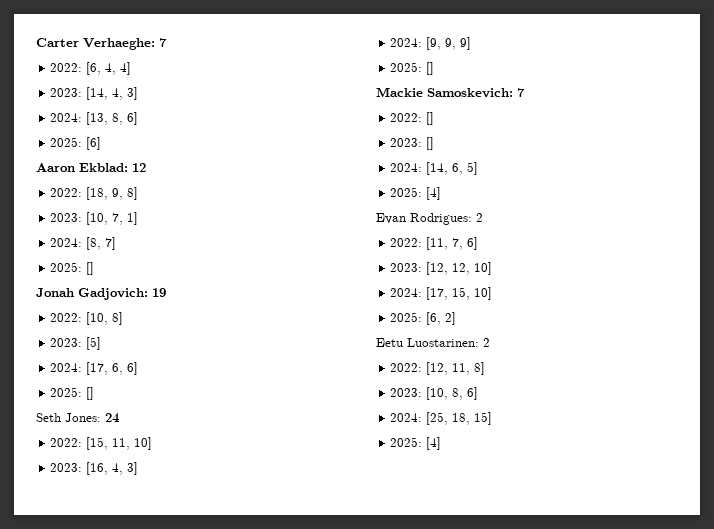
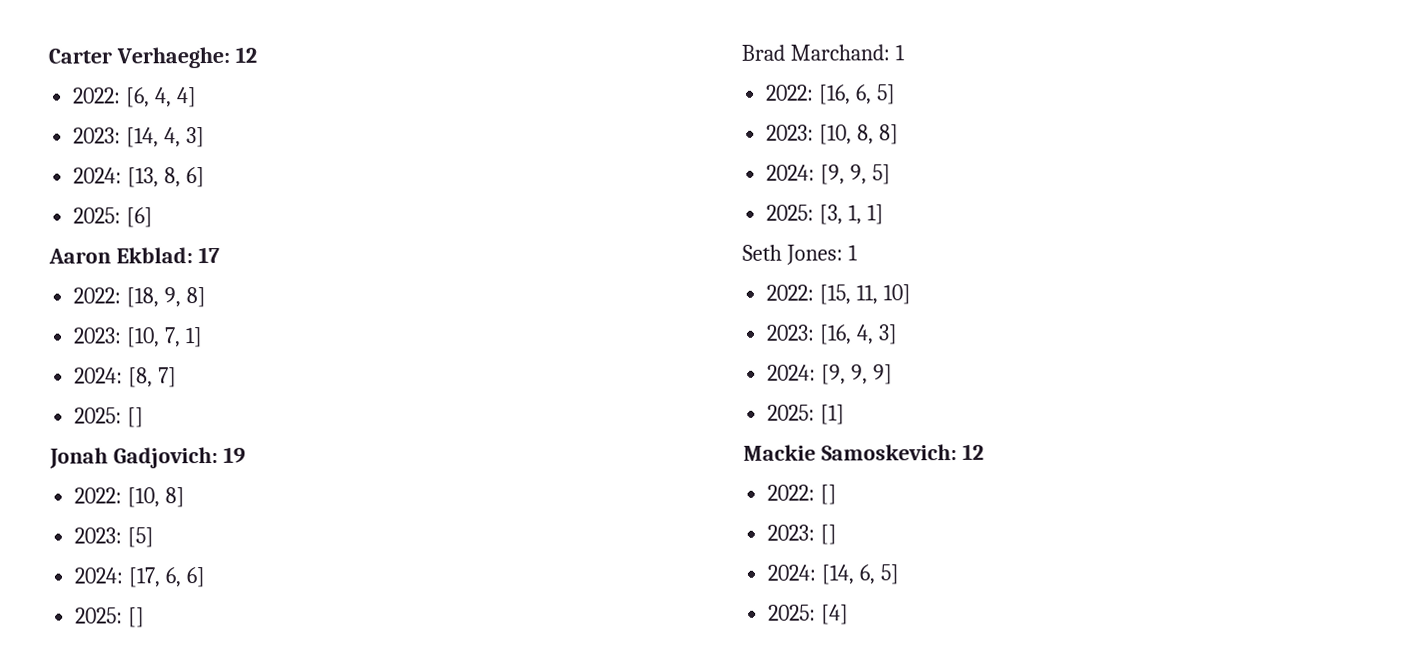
[159,38,167,47] 7 -> [234,46,257,63] 12
[132,163,146,172] 12 -> [197,246,220,264] 17
(95, 393) none -> [741,44,905,61] [765,84,897,105] [766,124,900,145] [766,164,892,185] [766,204,885,225] // Brad Marchand: 1 // 2022: [16, 6, 5] // 2023: [10, 8, 8] // 2024: [9, 9, 5] // 2025: [3, 1, 1]
[105,413,120,423] 24 -> [847,244,858,261] 1
[426,62,435,75] [] -> [820,404,846,425] [1]
[517,88,525,97] 7 -> [961,443,984,461] 12
[376,213,483,225] [390,237,479,250] [390,262,493,275] [390,287,493,300] [390,312,457,325] [376,338,490,347] [390,362,486,375] [390,387,479,400] [390,412,493,425] [390,437,442,450] // Evan Rodrigues: 2 // 2022: [11, 7, 6] // 2023: [12, 12, 10] // 2024: [17, 15, 10] // 2025: [6, 2] // Eetu Luostarinen: 2 // 2022: [12, 11, 8] // 2023: [10, 8, 6] // 2024: [25, 18, 15] // 2025: [4] -> (850, 614) none

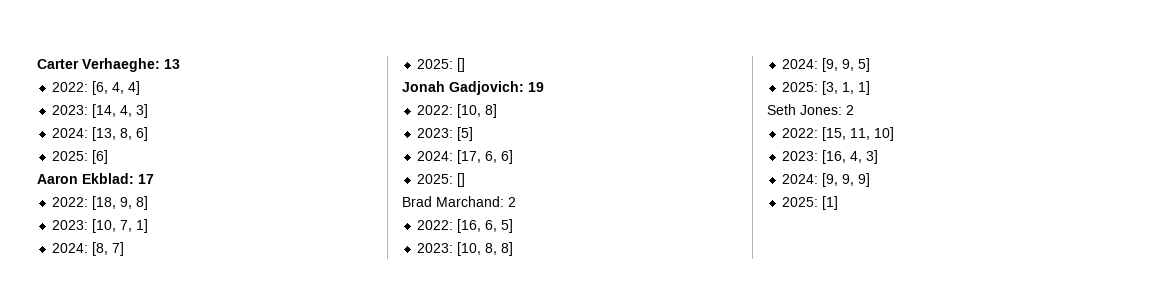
[234,46,257,63] 12 -> [164,59,180,69] 13
[894,44,905,61] 1 -> [508,197,516,207] 2
[847,244,858,261] 1 -> [846,105,854,115] 2
[743,443,984,461] [767,484,838,505] [767,524,838,545] [767,564,901,585] [768,604,850,625] // Mackie Samoskevich: 12 // 2022: [] // 2023: [] // 2024: [14, 6, 5] // 2025: [4] -> (839, 203) none

